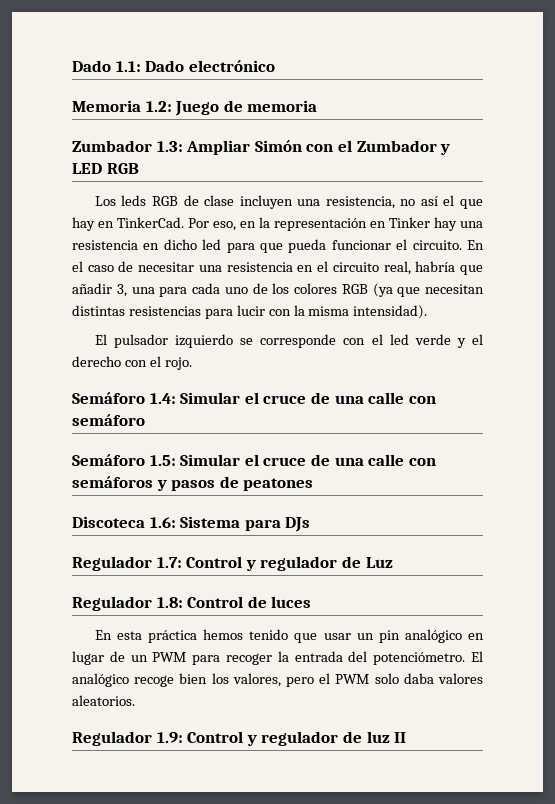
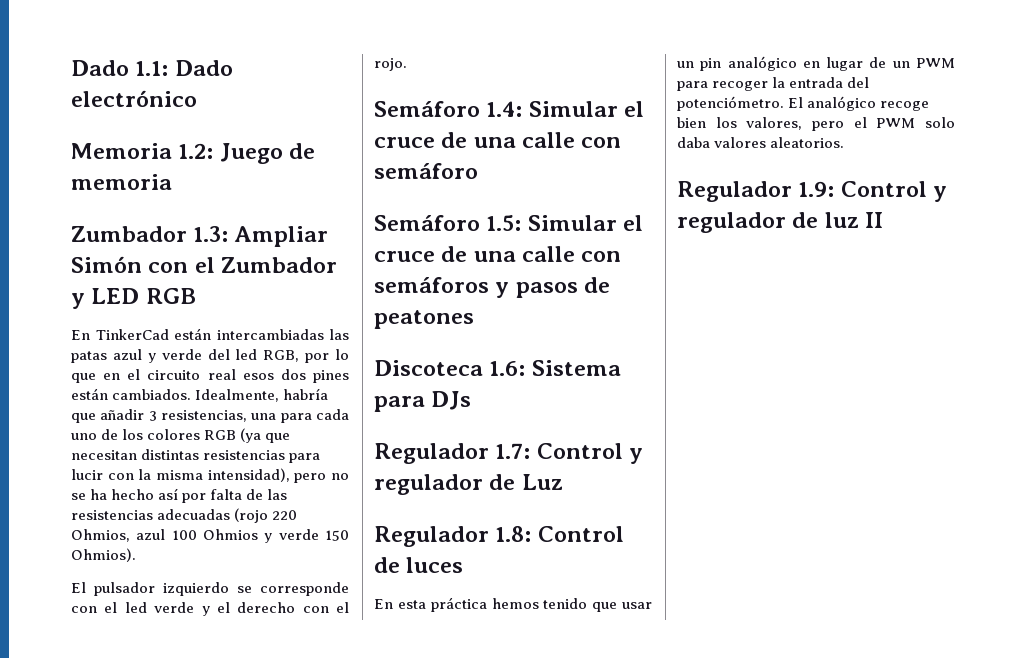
[94,195,483,209] [72,217,483,231] [72,239,484,253] [72,261,411,275] Los leds RGB de clase incluyen una resistencia, no así el que hay en TinkerCad. Por eso, en la representación en Tinker hay una resistencia en dicho led para que pueda funcionar el circuito. En el caso de necesitar una resistencia en el circuito real, -> [71,328,349,340] [71,349,349,363] [71,369,349,383] [71,388,280,402] En TinkerCad están intercambiadas las patas azul y verde del led RGB, por lo que en el circuito real esos dos pines están cambiados. Idealmente,
[116,284,127,297] 3, -> [148,410,247,422] 3 resistencias,
[353,305,428,319] intensidad). -> [207,468,349,483] [71,488,288,503] [71,508,298,523] [71,529,349,543] [71,548,136,562] intensidad), pero no se ha hecho así por falta de las resistencias adecuadas (rojo 220 Ohmios, azul 100 Ohmios y verde 150 Ohmios).

